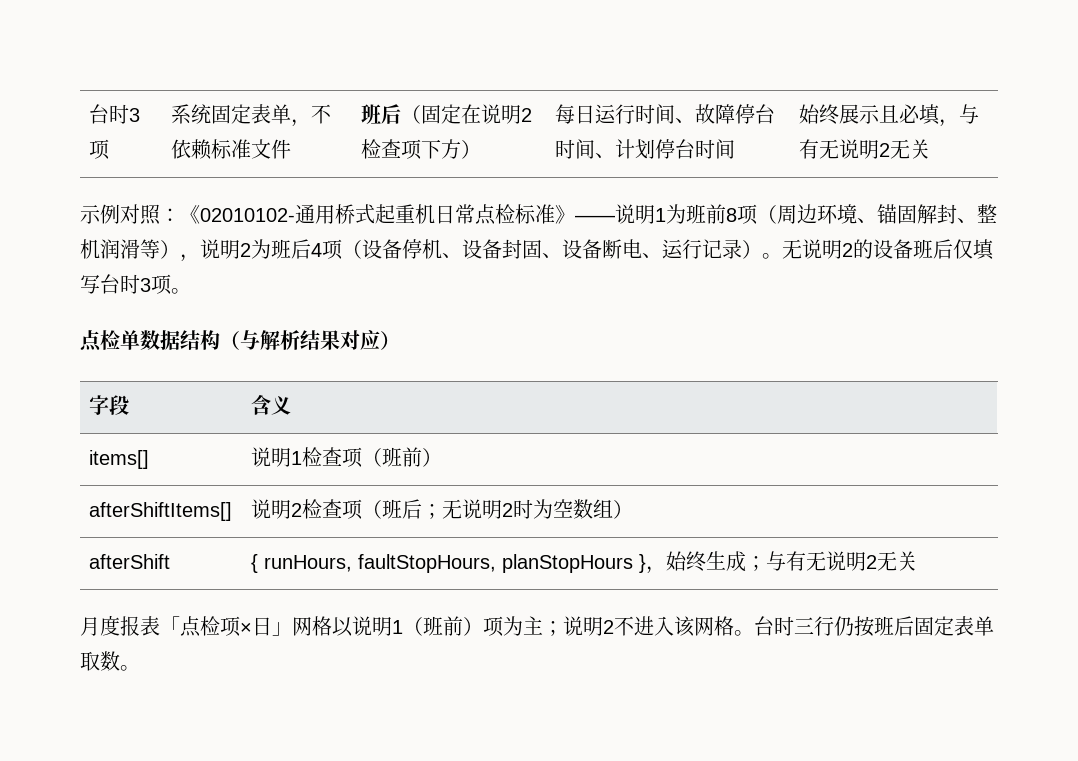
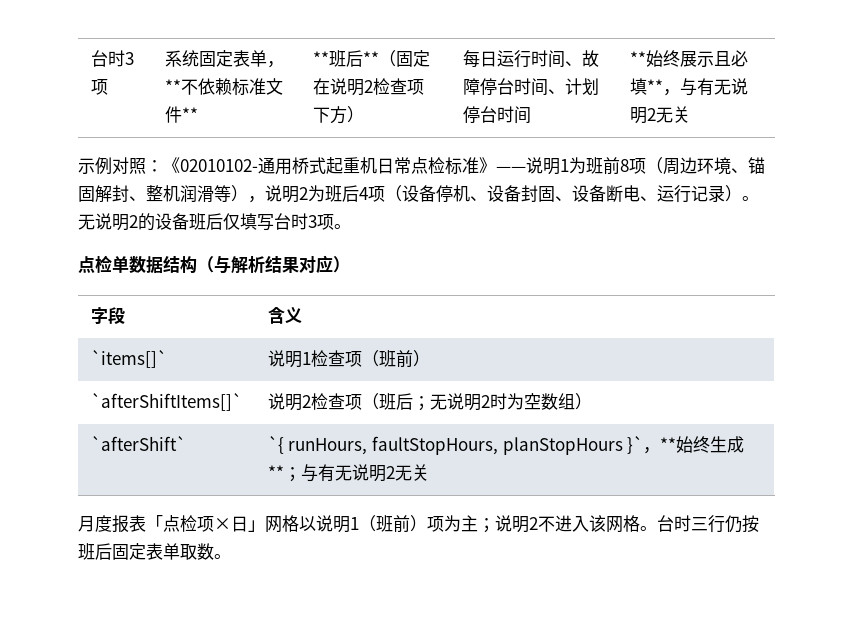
(312, 123) none -> [164,79,181,93] **
[361,104,402,124] | 班后 -> [181,107,198,121] [312,50,379,67] ** | **班后**
(736, 149) none -> [629,51,646,65] **
(942, 114) none -> [646,79,663,93] **
[89,450,150,469] items[] -> [90,350,167,368] `items[]`
[89,502,233,521] afterShiftItems[] -> [90,393,242,411] `afterShiftItems[]`
[89,554,171,569] [251,554,259,573] afterShift | { -> [90,436,186,451] [267,436,284,454] `afterShift` | `{
[639,554,667,574] }， -> [627,436,677,454] }`，**
(747, 561) none -> [267,465,284,479] **

